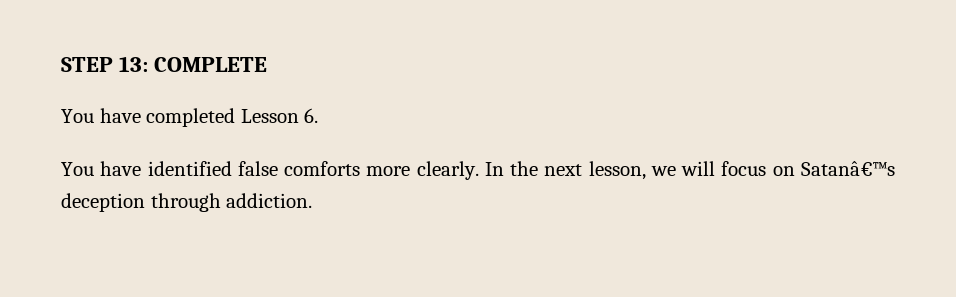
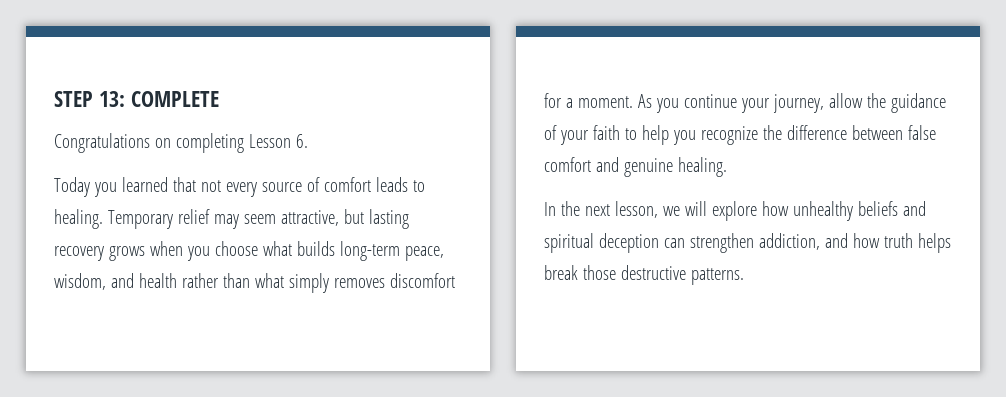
[61,108,236,127] You have completed -> [54,133,244,153] Congratulations on completing
[61,161,479,180] You have identified false comforts more clearly. -> [54,177,425,197] [54,209,409,229] [54,241,444,261] [54,273,455,293] [544,93,946,113] [544,125,936,145] [544,157,727,177] Today you learned that not every source of comfort leads to healing. Temporary relief may seem attractive, but lasting recovery grows when you choose what builds long-term peace, wisdom, and health rather than what simply removes discomfort for a moment. As you continue your journey, allow the guidance of your faith to help you recognize the difference between false comfort and genuine healing. //
[721,161,895,176] [61,193,313,212] focus on Satanâ€™s deception through addiction. -> [711,201,926,221] [544,233,951,253] [544,265,744,285] explore how unhealthy beliefs and spiritual deception can strengthen addiction, and how truth helps break those destructive patterns.

